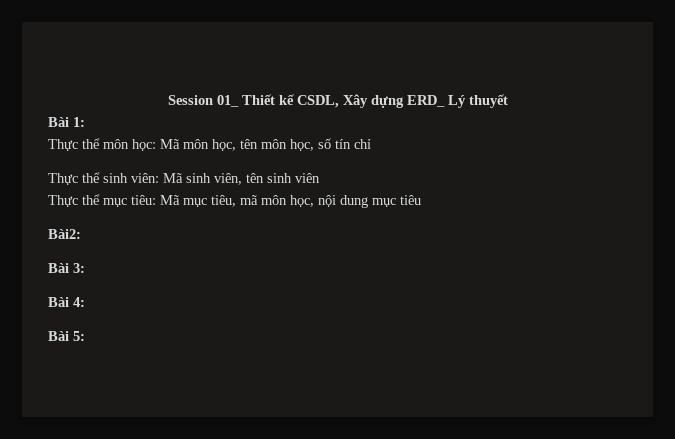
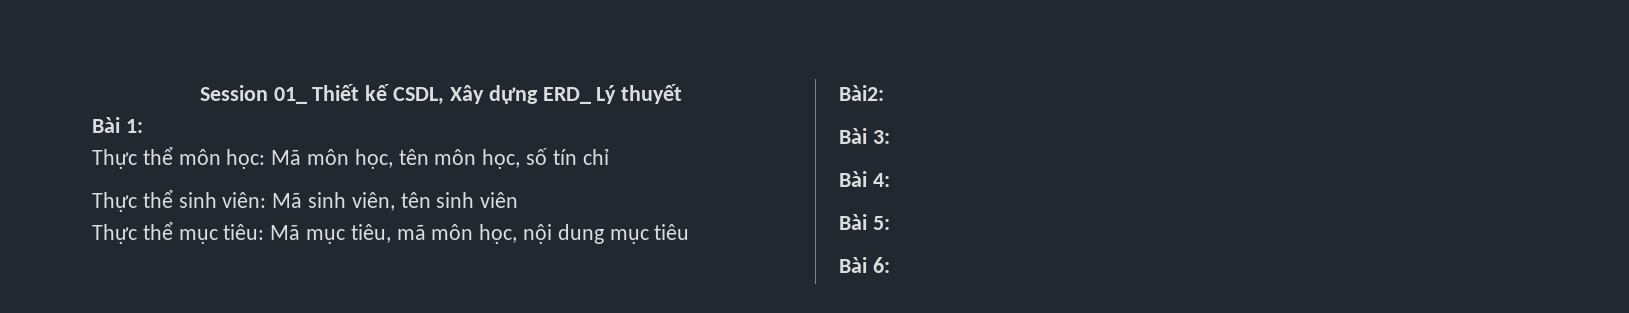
(85, 336) none -> [839,257,890,273] // Bài 6:

